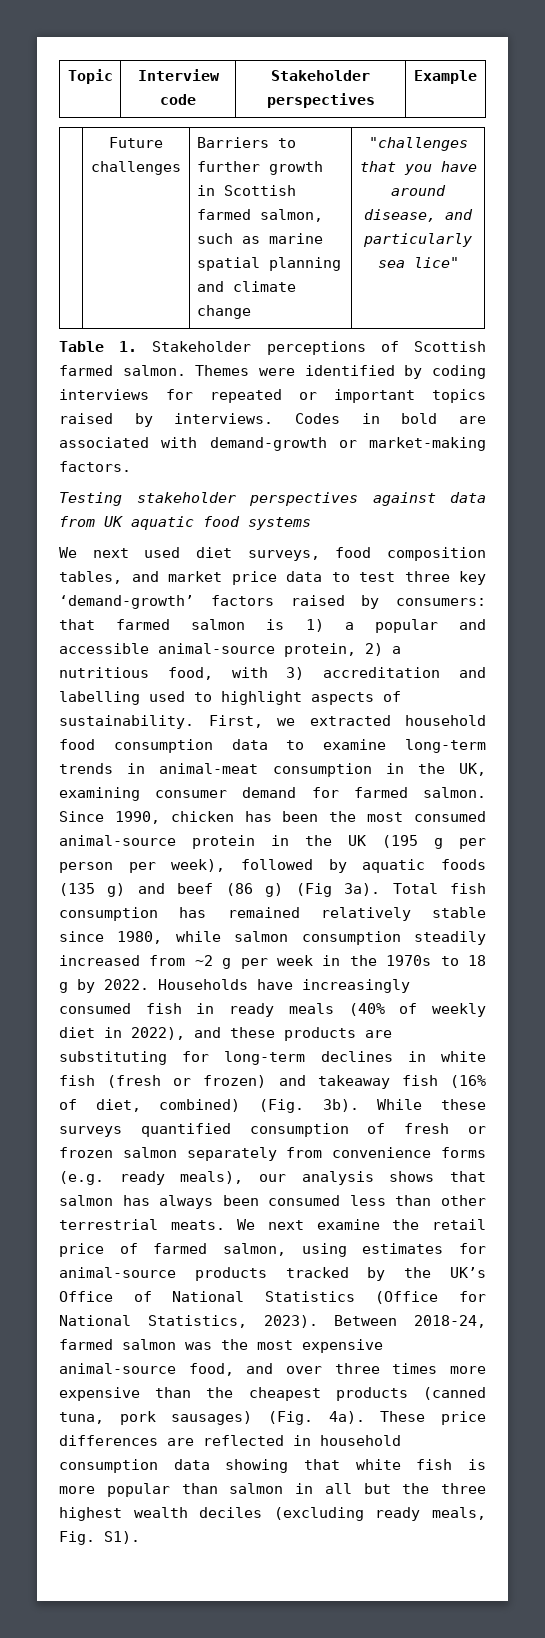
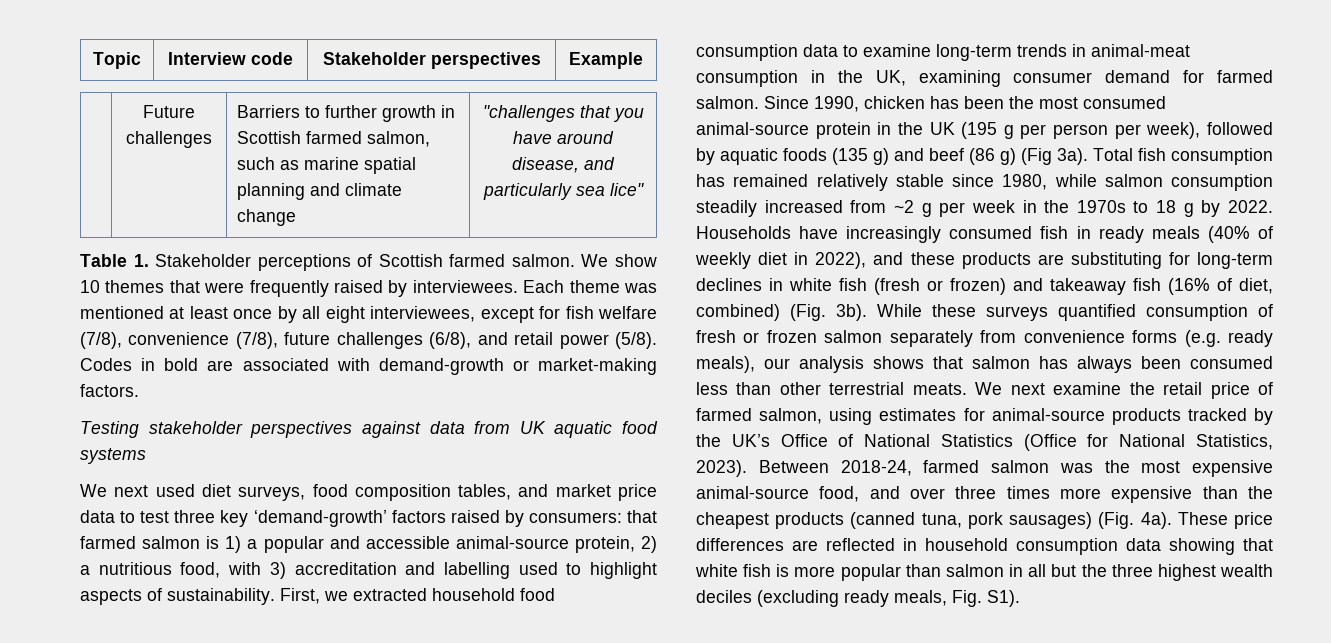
[195,365,486,379] [59,389,486,403] [59,413,274,427] Themes were identified by coding interviews for repeated or important topics raised by interviews. -> [581,254,657,267] [80,280,657,297] [80,306,657,323] [80,332,658,349] We show 10 themes that were frequently raised by interviewees. Each theme was mentioned at least once by all eight interviewees, except for fish welfare (7/8), convenience (7/8), future challenges (6/8), and retail power (5/8).

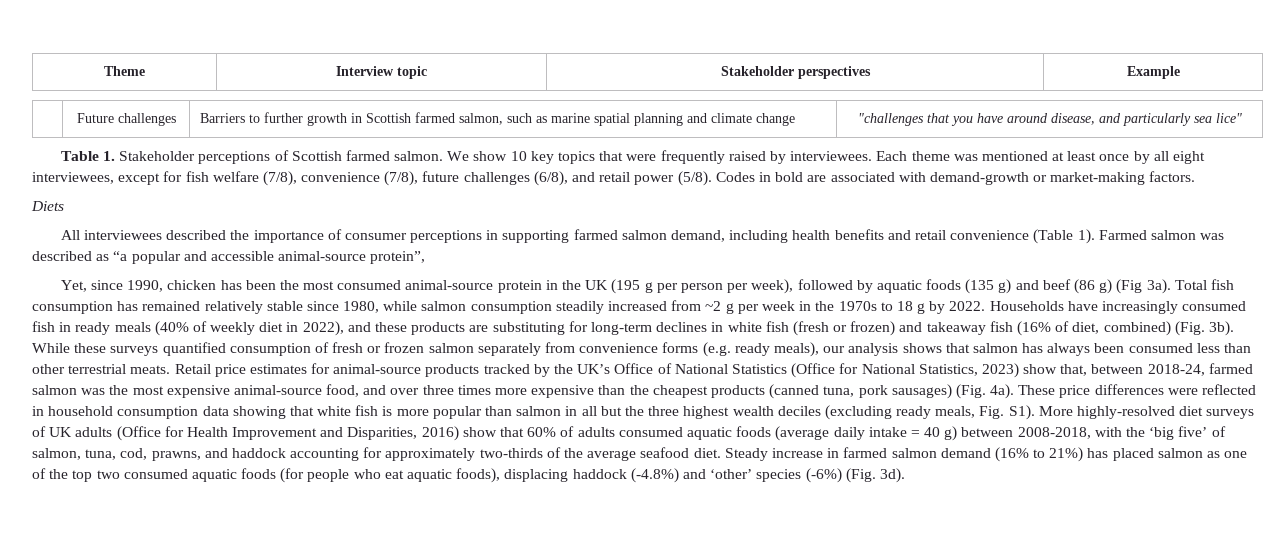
[93,52,141,69] Topic -> [104,66,145,76] Theme
[251,52,293,65] code -> [397,66,427,79] topic
[105,280,165,293] themes -> [530,151,596,164] key topics
[80,421,658,438] [80,448,146,464] [80,484,657,501] [80,510,658,527] [80,536,658,553] [80,562,657,579] [80,588,555,605] [696,44,1190,61] [696,70,1273,87] [696,96,809,109] Testing stakeholder perspectives against data from UK aquatic food systems // We next used diet surveys, food composition tables, and market price data to test three key ‘demand-growth’ factors raised by consumers: that farmed salmon is 1) a popular and accessible animal-source protein, 2) a nutritious food, with 3) accreditation and labelling used to highlight aspects of sustainability. First, we extracted household food consumption data to examine long-term trends in animal-meat consumption in the UK, examining consumer demand for farmed salmon. Since -> [31,201,64,211] [60,229,1225,244] [32,251,426,264] [60,280,124,292] Diets // All interviewees described the importance of consumer perceptions in supporting farmed salmon demand, including health benefits and retail convenience (Table 1). Farmed salmon was described as “a popular and accessible animal-source protein”, // Yet, since
[975,382,1273,399] [696,408,873,425] We next examine the retail price of farmed salmon, using -> [174,364,246,377] Retail price
[696,460,829,477] 2023). Between -> [981,363,1144,378] 2023) show that, between
[792,540,818,551] are -> [1167,388,1198,395] were
(1020, 598) none -> [1038,406,1255,419] [32,426,1226,441] [32,447,1248,462] [32,468,905,483] More highly-resolved diet surveys of UK adults (Office for Health Improvement and Disparities, 2016) show that 60% of adults consumed aquatic foods (average daily intake = 40 g) between 2008-2018, with the ‘big five’ of salmon, tuna, cod, prawns, and haddock accounting for approximately two-thirds of the average seafood diet. Steady increase in farmed salmon demand (16% to 21%) has placed salmon as one of the top two consumed aquatic foods (for people who eat aquatic foods), displacing haddock (-4.8%) and ‘other’ species (-6%) (Fig. 3d).

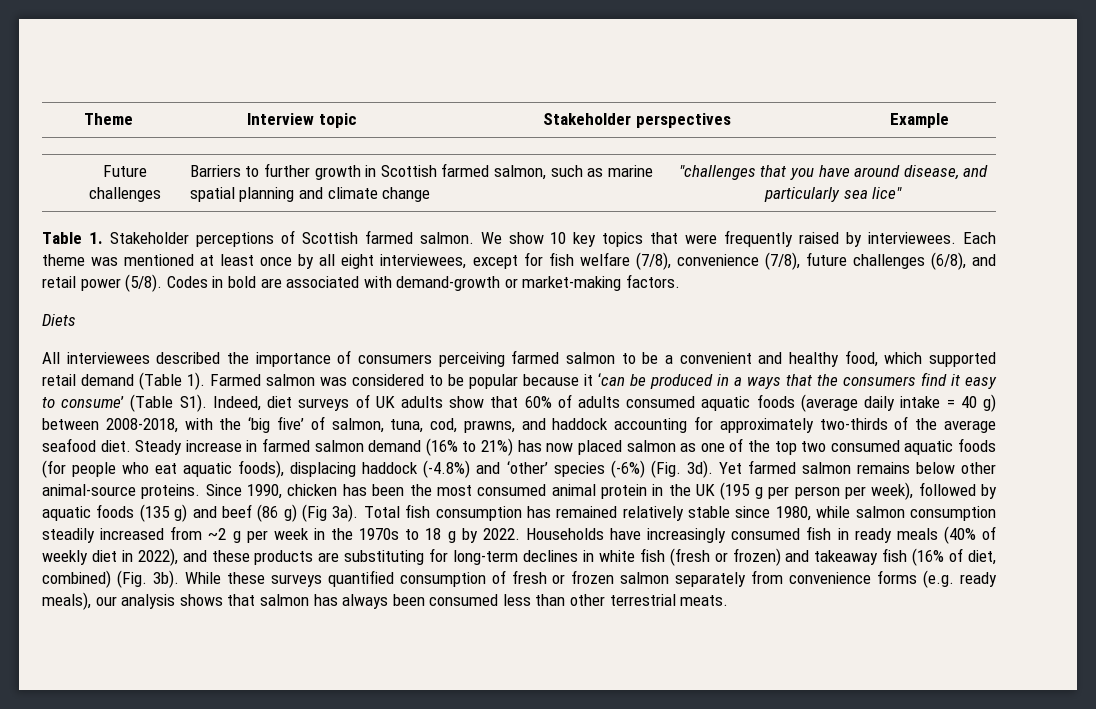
[344,229,1030,243] consumer perceptions in supporting farmed salmon demand, including health benefits and retail convenience -> [358,350,996,367] [42,374,134,386] consumers perceiving farmed salmon to be a convenient and healthy food, which supported retail demand
[32,251,426,264] [60,280,124,292] described as “a popular and accessible animal-source protein”, // Yet, since -> [352,372,997,389] [42,394,997,412] [42,416,996,433] [42,438,996,456] [42,460,996,478] [42,484,242,499] considered to be popular because it ‘can be produced in a ways that the consumers find it easy to consume’ (Table S1). Indeed, diet surveys of UK adults show that 60% of adults consumed aquatic foods (average daily intake = 40 g) between 2008-2018, with the ‘big five’ of salmon, tuna, cod, prawns, and haddock accounting for approximately two-thirds of the average seafood diet. Steady increase in farmed salmon demand (16% to 21%) has now placed salmon as one of the top two consumed aquatic foods (for people who eat aquatic foods), displacing haddock (-4.8%) and ‘other’ species (-6%) (Fig. 3d). Yet farmed salmon remains below other animal-source proteins. Since
[405,280,494,290] animal-source -> [551,484,596,496] animal
[174,363,1253,378] [32,384,1256,399] [32,405,1255,420] [32,426,1226,441] [32,447,1248,462] [32,468,905,483] Retail price estimates for animal-source products tracked by the UK’s Office of National Statistics (Office for National Statistics, 2023) show that, between 2018-24, farmed salmon was the most expensive animal-source food, and over three times more expensive than the cheapest products (canned tuna, pork sausages) (Fig. 4a). These price differences were reflected in household consumption data showing that white fish is more popular than salmon in all but the three highest wealth deciles (excluding ready meals, Fig. S1). More highly-resolved diet surveys of UK adults (Office for Health Improvement and Disparities, 2016) show that 60% of adults consumed aquatic foods (average daily intake = 40 g) between 2008-2018, with the ‘big five’ of salmon, tuna, cod, prawns, and haddock accounting for approximately two-thirds of the average seafood diet. Steady increase in farmed salmon demand (16% to 21%) has placed salmon as one of the top two consumed aquatic foods (for people who eat aquatic foods), displacing haddock (-4.8%) and ‘other’ species (-6%) (Fig. 3d). -> (729, 600) none

